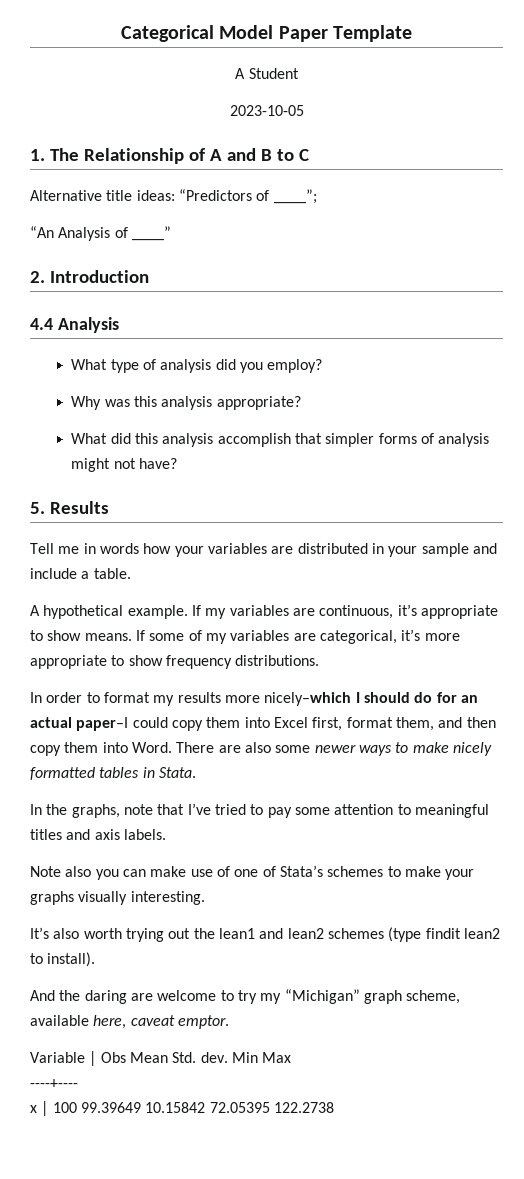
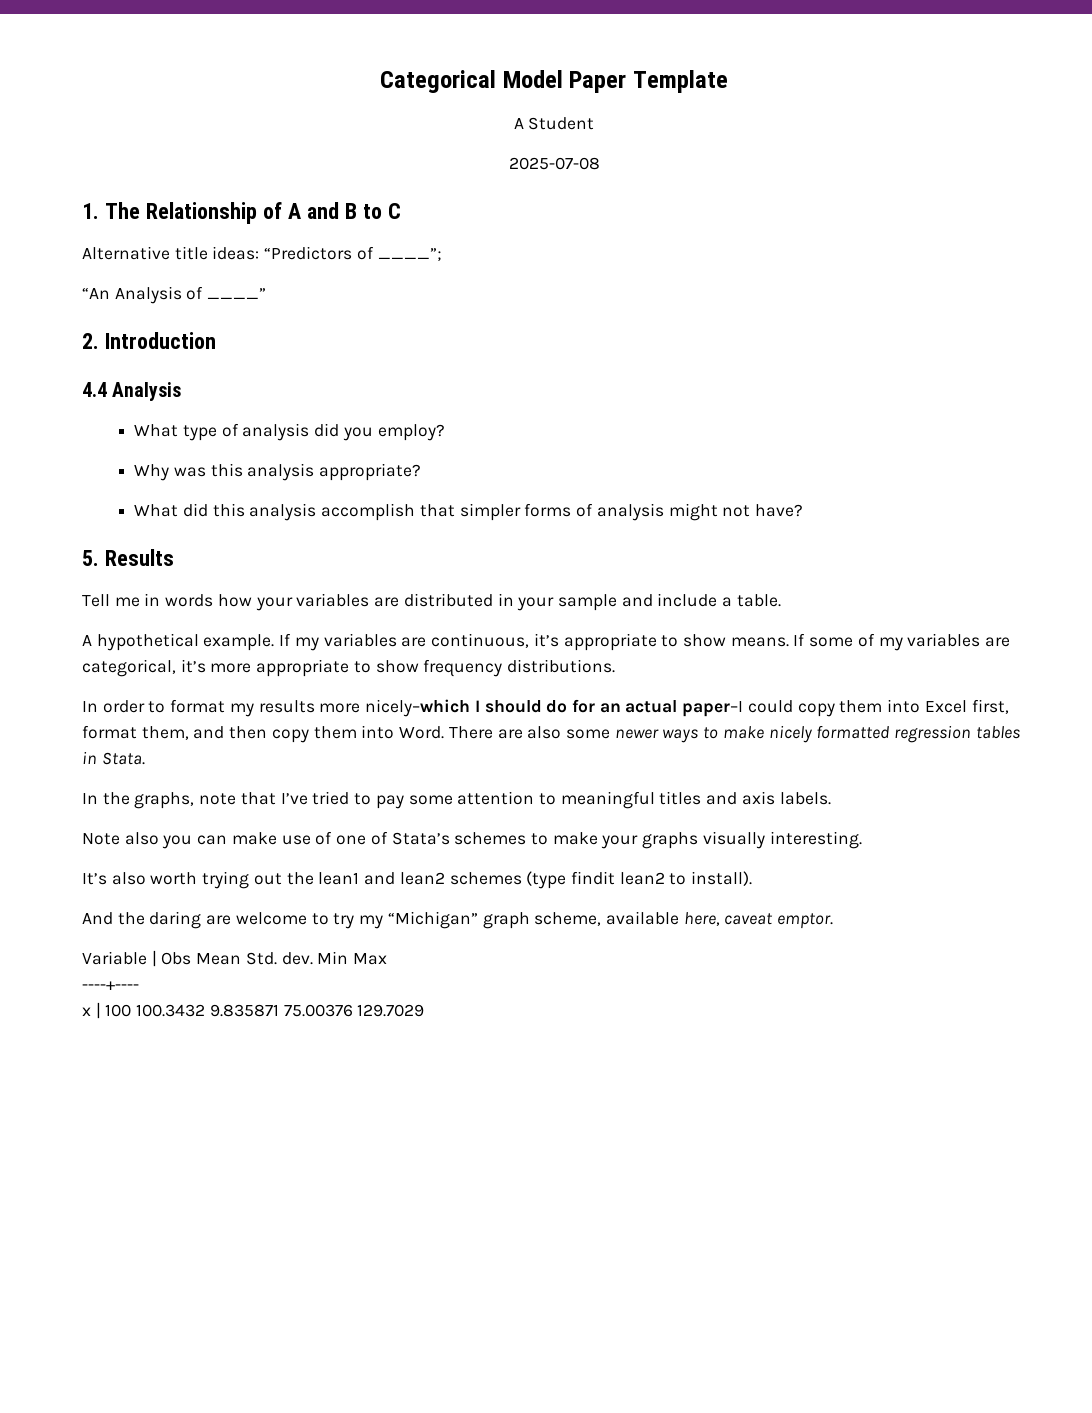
[229,105,304,116] 2023-10-05 -> [508,157,600,170] 2025-07-08
(95, 773) none -> [894,725,972,743] regression
[80,1102,334,1113] 99.39649 10.15842 72.05395 122.2738 -> [136,1004,425,1017] 100.3432 9.835871 75.00376 129.7029

